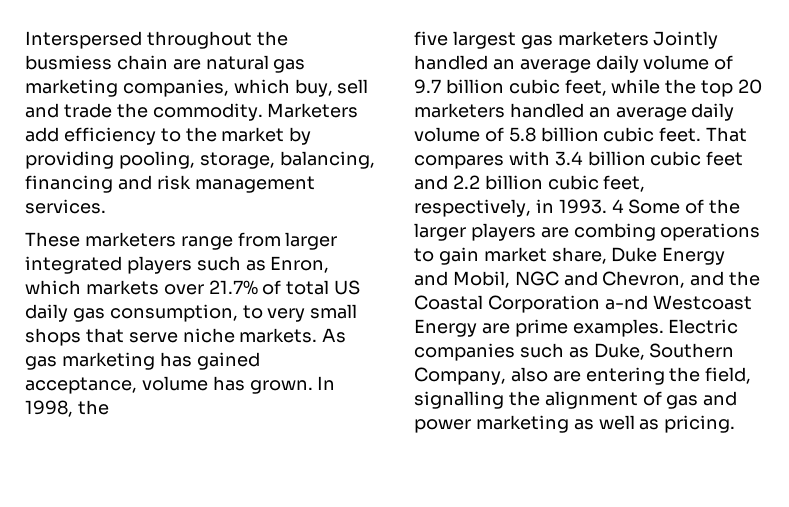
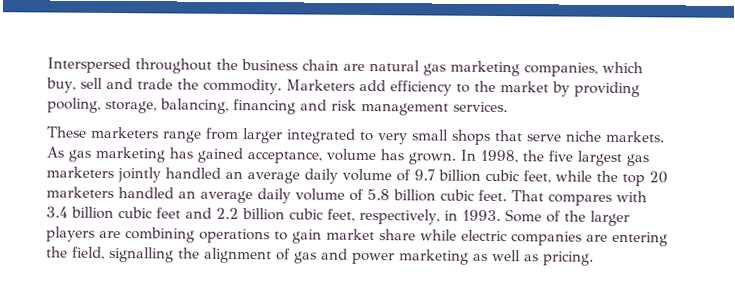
[25,55,112,70] busmiess -> [241,59,298,71] business
[126,256,330,274] [25,280,361,295] [25,304,238,322] players such as Enron, which markets over 21.7% of total US daily gas consumption, -> (356, 136) none
(109, 407) // -> (544, 156) none
[653,31,719,49] Jointly -> [117,167,161,183] jointly
[611,199,624,213] 4 -> (501, 215) none
[573,223,656,241] combing -> [125,227,195,243] combining
[551,247,726,265] [414,271,761,288] [414,295,752,313] [414,319,739,337] [414,343,735,361] [414,367,548,385] share, Duke Energy and Mobil, NGC and Chevron, and the Coastal Corporation a-nd Westcoast Energy are prime examples. Electric companies such as Duke, Southern Company, also -> [379,229,582,246] share while electric companies

